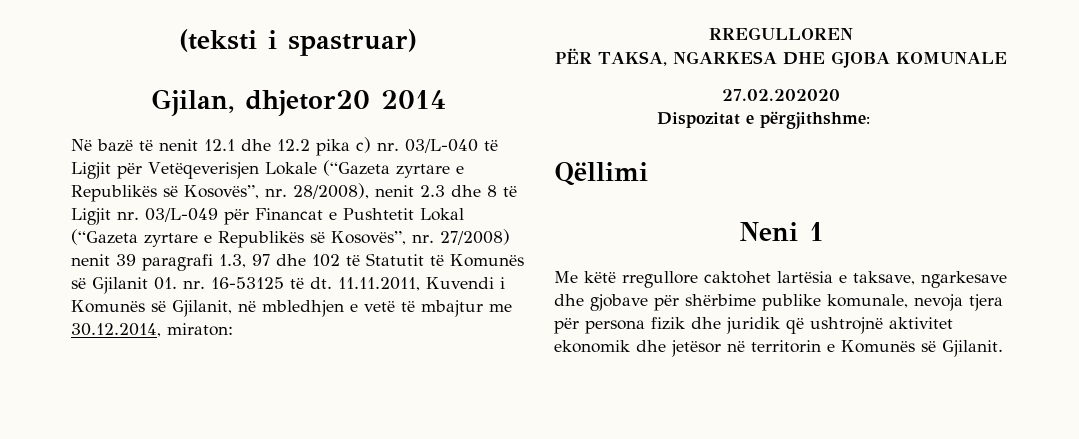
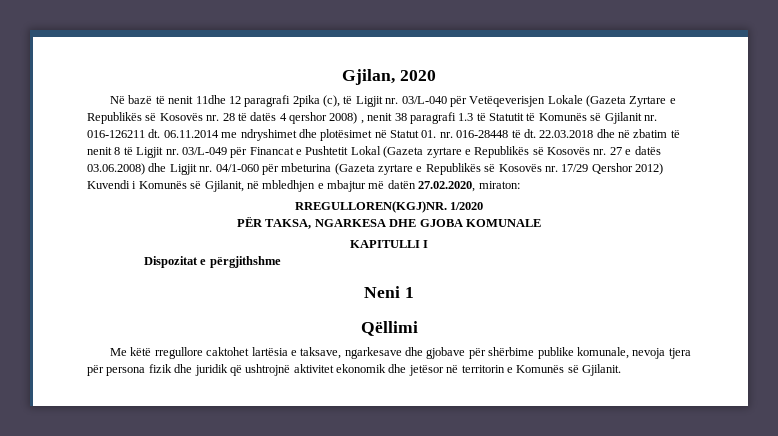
[179,29,417,56] [150,89,446,116] [71,137,498,156] [71,162,111,179] (teksti i spastruar) // Gjilan, dhjetor20 2014 // Në bazë të nenit 12.1 dhe 12.2 pika c) nr. 03/L-040 të Ligjit -> [342,69,436,85] [110,95,447,107] Gjilan, 2020 // Në bazë të nenit 11dhe 12 paragrafi 2pika (c), të Ligjit nr. 03/L-040
[322,160,464,178] [71,183,481,202] (“Gazeta zyrtare e Republikës së Kosovës”, nr. 28/2008), nenit 2.3 dhe -> [586,95,676,107] [87,112,657,124] [87,129,680,141] [87,147,112,155] (Gazeta Zyrtare e Republikës së Kosovës nr. 28 të datës 4 qershor 2008) , nenit 38 paragrafi 1.3 të Statutit të Komunës së Gjilanit nr. 016-126211 dt. 06.11.2014 me ndryshimet dhe plotësimet në Statut 01. nr. 016-28448 të dt. 22.03.2018 dhe në zbatim të nenit
[71,229,510,248] [71,253,524,271] [71,277,420,294] (“Gazeta zyrtare e Republikës së Kosovës”, nr. 27/2008) nenit 39 paragrafi 1.3, 97 dhe 102 të Statutit të Komunës së Gjilanit 01. nr. 16-53125 të dt. 11.11.2011, -> [383,146,661,158] [87,163,663,175] (Gazeta zyrtare e Republikës së Kosovës nr. 27 e datës 03.06.2008) dhe Ligjit nr. 04/1-060 për mbeturina (Gazeta zyrtare e Republikës së Kosovës nr. 17/29 Qershor 2012)
[364,300,512,317] [71,323,161,337] vetë të mbajtur me 30.12.2014, -> [327,180,476,192] mbajtur më datën 27.02.2020,
[709,27,853,40] RREGULLOREN -> [294,201,484,213] RREGULLOREN(KGJ)NR. 1/2020
[722,89,840,101] 27.02.202020 -> [349,240,429,248] KAPITULLI I
[760,111,871,129] [554,162,648,186] përgjithshme: // Qëllimi -> [209,256,281,268] përgjithshme
(824, 231) none -> [360,321,418,336] // Qëllimi

